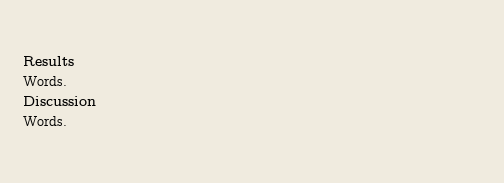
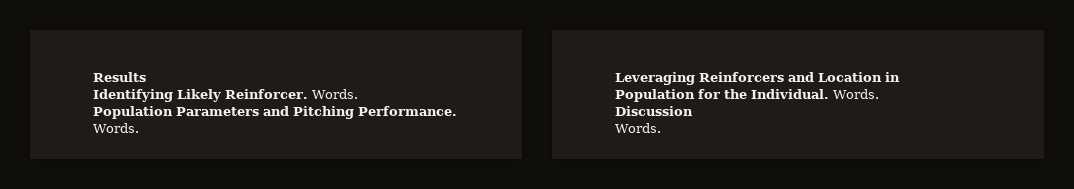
(74, 61) none -> [93,89,358,102] [93,106,457,119] [93,123,139,133] [615,72,900,85] [615,89,829,102] Identifying Likely Reinforcer. Words. // Population Parameters and Pitching Performance. Words. // Leveraging Reinforcers and Location in Population for the Individual.

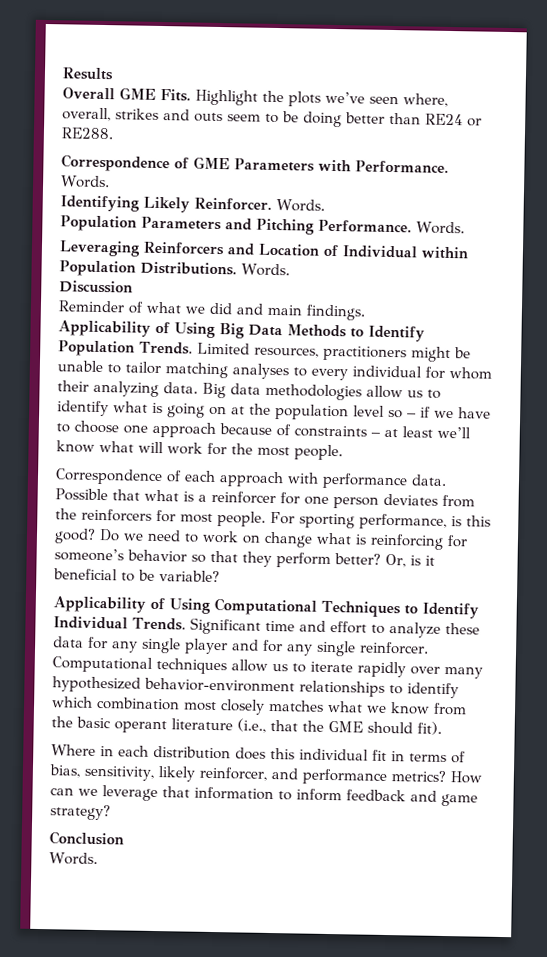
(146, 77) none -> [62,87,448,107] [62,107,482,128] [61,127,114,140] [61,154,449,173] [60,175,110,189] // Overall GME Fits. Highlight the plots we’ve seen where, overall, strikes and outs seem to be doing better than RE24 or RE288. // Correspondence of GME Parameters with Performance. Words.
[885,72,900,82] [615,89,879,102] [615,106,693,116] in Population for the Individual. Words. // Discussion -> [323,244,469,260] [59,260,290,277] [59,280,133,294] [58,300,366,321] [58,320,425,342] [58,340,471,363] [57,360,492,381] [57,380,441,401] [57,400,491,421] [56,420,471,439] [56,440,343,461] [55,468,447,490] [55,488,475,509] [55,508,491,530] [54,528,468,550] [54,548,435,568] [53,568,220,583] [53,596,479,619] [53,616,480,638] [53,636,429,657] [52,656,483,679] [52,676,459,699] [52,696,467,716] [51,716,442,735] [51,744,466,764] [49,764,482,786] [50,785,478,807] [50,804,111,821] [49,831,124,846] of Individual within Population Distributions. Words. // Discussion // Reminder of what we did and main findings. // Applicability of Using Big Data Methods to Identify Population Trends. Limited resources, practitioners might be unable to tailor matching analyses to every individual for whom their analyzing data. Big data methodologies allow us to identify what is going on at the population level so – if we have to choose one approach because of constraints – at least we’ll know what will work for the most people. // Correspondence of each approach with performance data. Possible that what is a reinforcer for one person deviates from the reinforcers for most people. For sporting performance, is this good? Do we need to work on change what is reinforcing for someone’s behavior so that they perform better? Or, is it beneficial to be variable? // Applicability of Using Computational Techniques to Identify Individual Trends. Significant time and effort to analyze these data for any single player and for any single reinforcer. Computational techniques allow us to iterate rapidly over many hypothesized behavior-environment relationships to identify which combination most closely matches what we know from the basic operant literature (i.e., that the GME should fit). // Where in each distribution does this individual fit in terms of bias, sensitivity, likely reinforcer, and performance metrics? How can we leverage that information to inform feedback and game strategy? // Conclusion

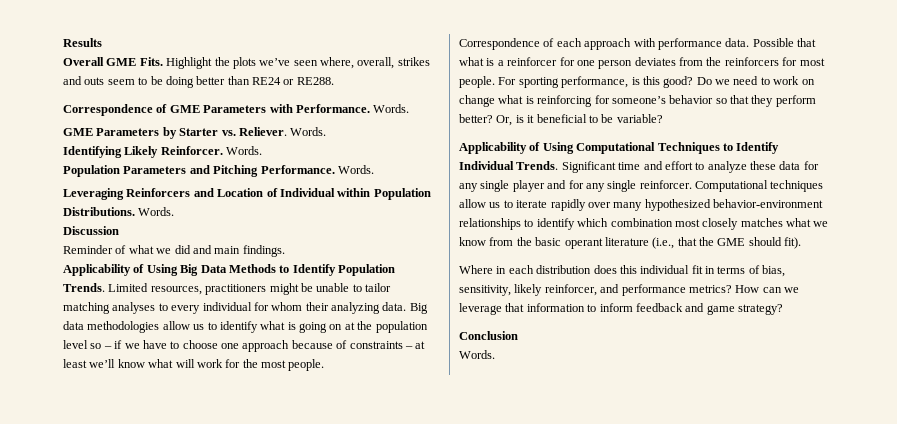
(110, 182) none -> [63,127,327,139] // GME Parameters by Starter vs. Reliever. Words.

